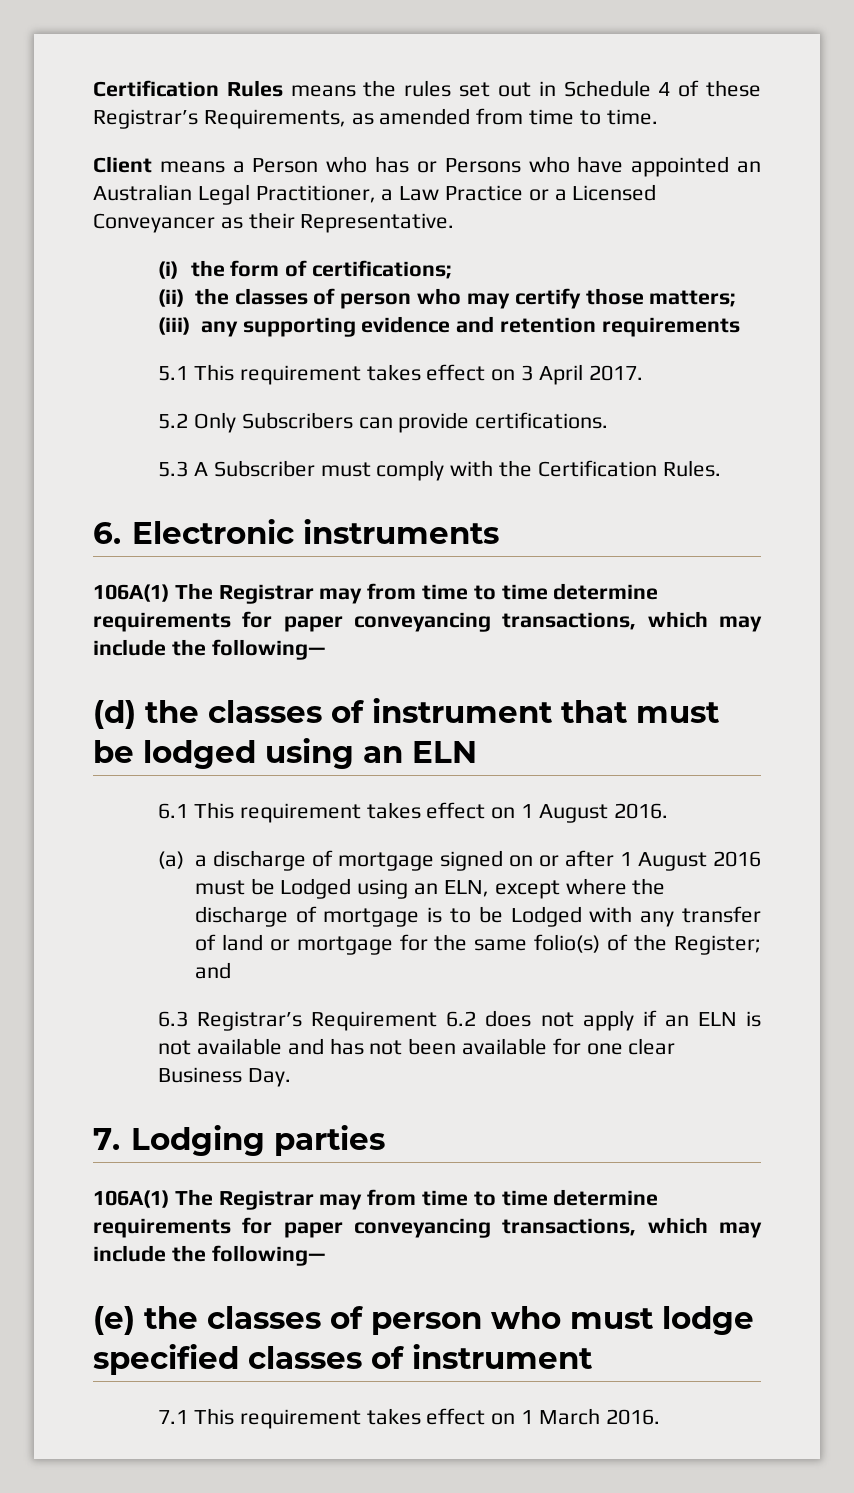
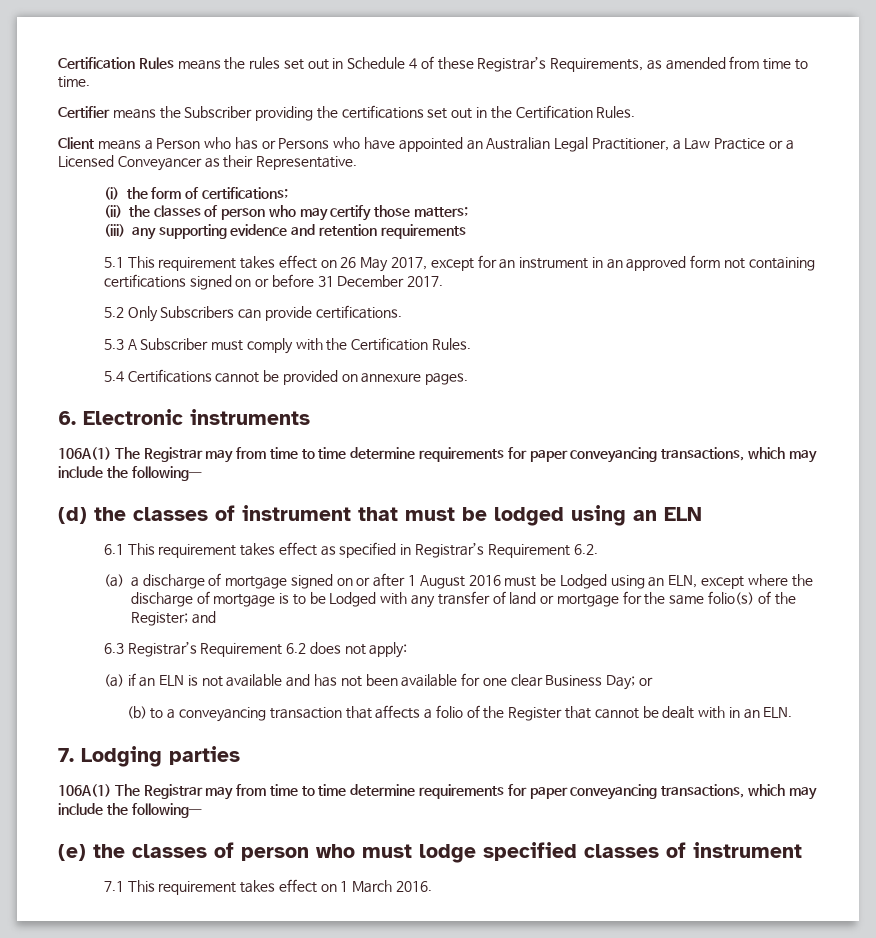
(658, 117) none -> [58,105,636,121] // Certifier means the Subscriber providing the certifications set out in the Certification Rules.
[520,364,583,385] 3 April -> [340,255,815,272] [103,274,405,290] 26 May 2017, except for an instrument in an approved form not containing certifications signed on or before 31 December
(721, 468) none -> [103,369,469,385] // 5.4 Certifications cannot be provided on annexure pages.
[491,803,668,823] on 1 August 2016. -> [320,542,598,558] as specified in Registrar’s Requirement 6.2.
[582,1010,634,1031] apply -> [369,642,408,658] [103,674,124,687] apply: // (a)
[247,1068,291,1087] Day. -> [606,675,654,690] [126,705,793,722] Day; or // (b) to a conveyancing transaction that affects a folio of the Register that cannot be dealt with in an ELN.

